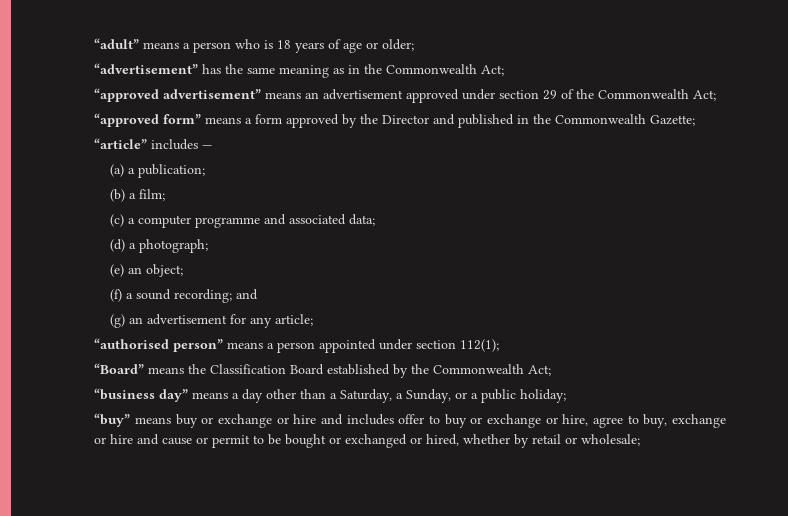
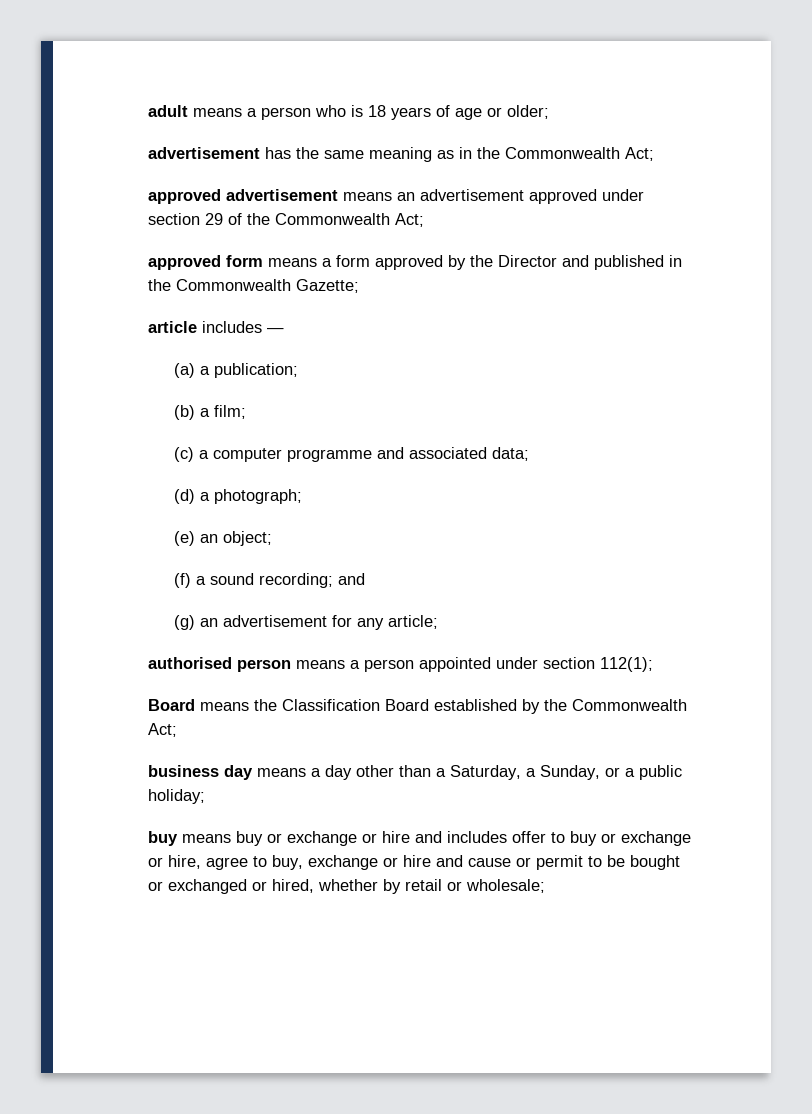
[94,38,140,49] “adult” -> [148,105,189,117] adult
[94,63,199,74] “advertisement” -> [148,147,261,159] advertisement
[94,88,262,102] “approved advertisement” -> [148,189,339,204] approved advertisement
[94,113,202,127] “approved form” -> [148,255,264,270] approved form
[94,138,148,149] “article” -> [148,321,198,333] article
[94,338,224,352] “authorised person” -> [148,657,292,672] authorised person
[94,363,145,374] “Board” -> [148,699,196,711] Board
[94,388,189,402] “business day” -> [148,765,254,780] business day
[94,413,131,427] “buy” -> [148,831,179,846] buy

